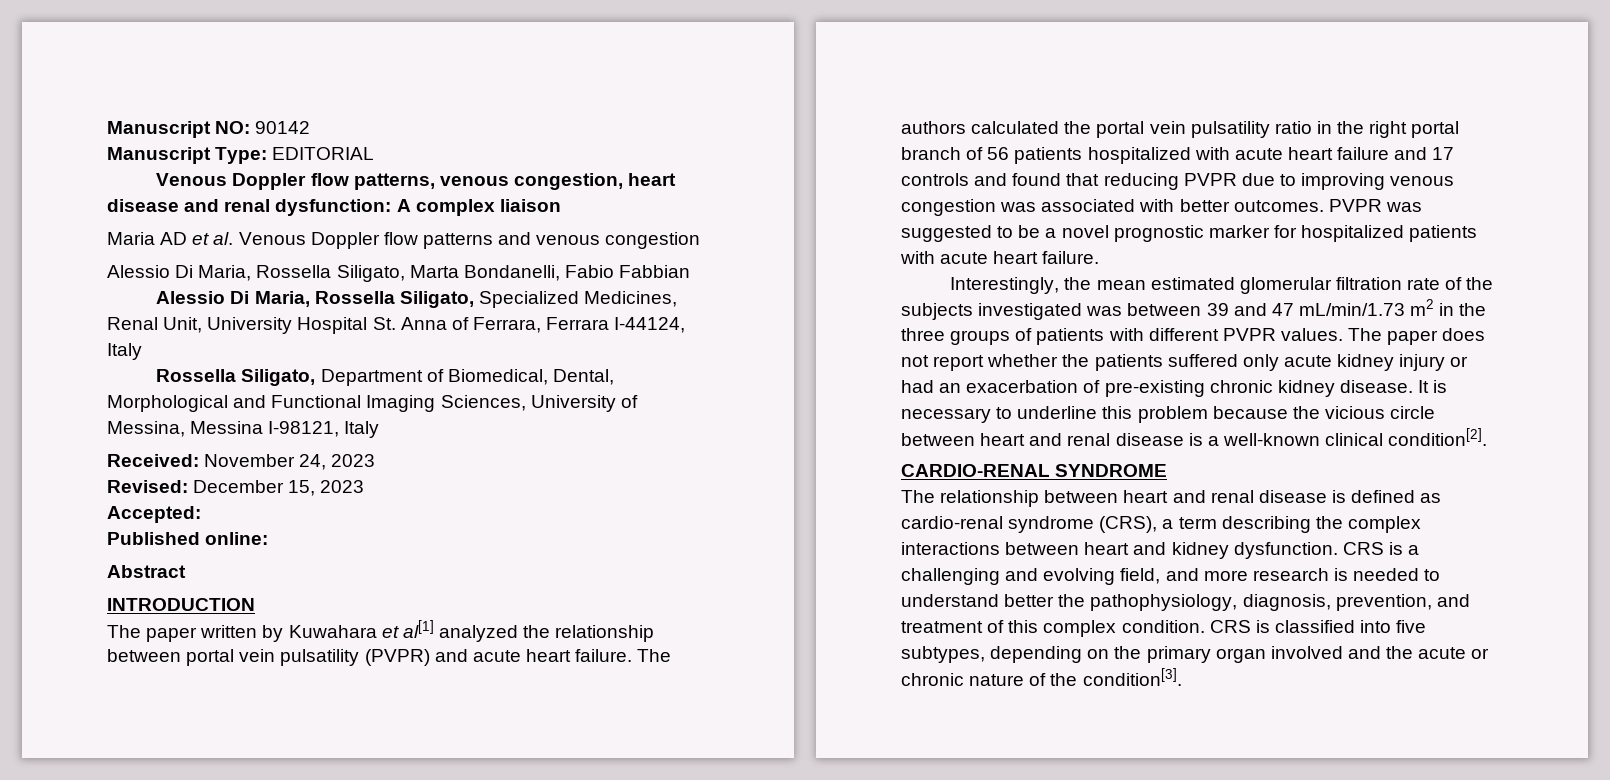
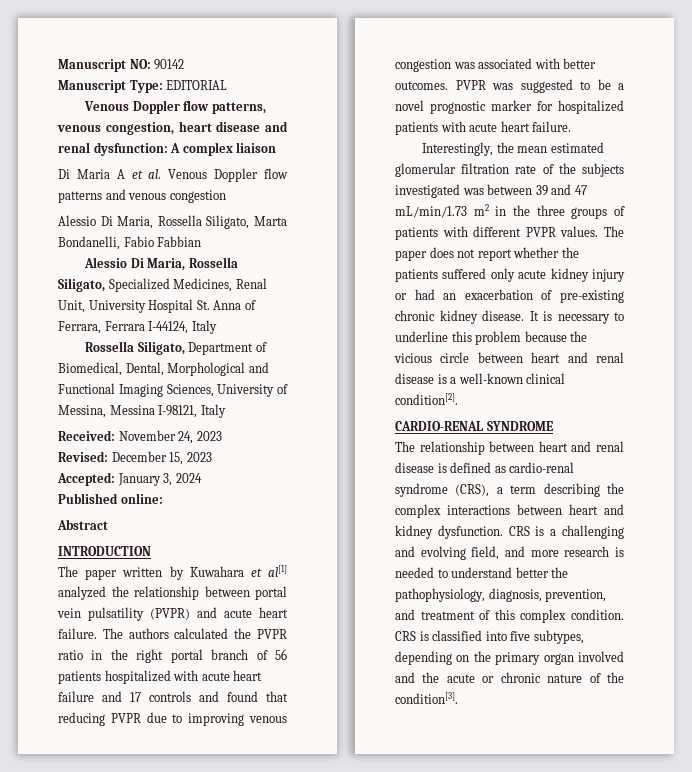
[107,232,188,245] Maria AD -> [58,169,125,179] Di Maria A
(201, 514) none -> [117,473,202,486] January 3, 2024
[1096,121,1270,138] portal vein pulsatility -> [257,629,287,639] PVPR

